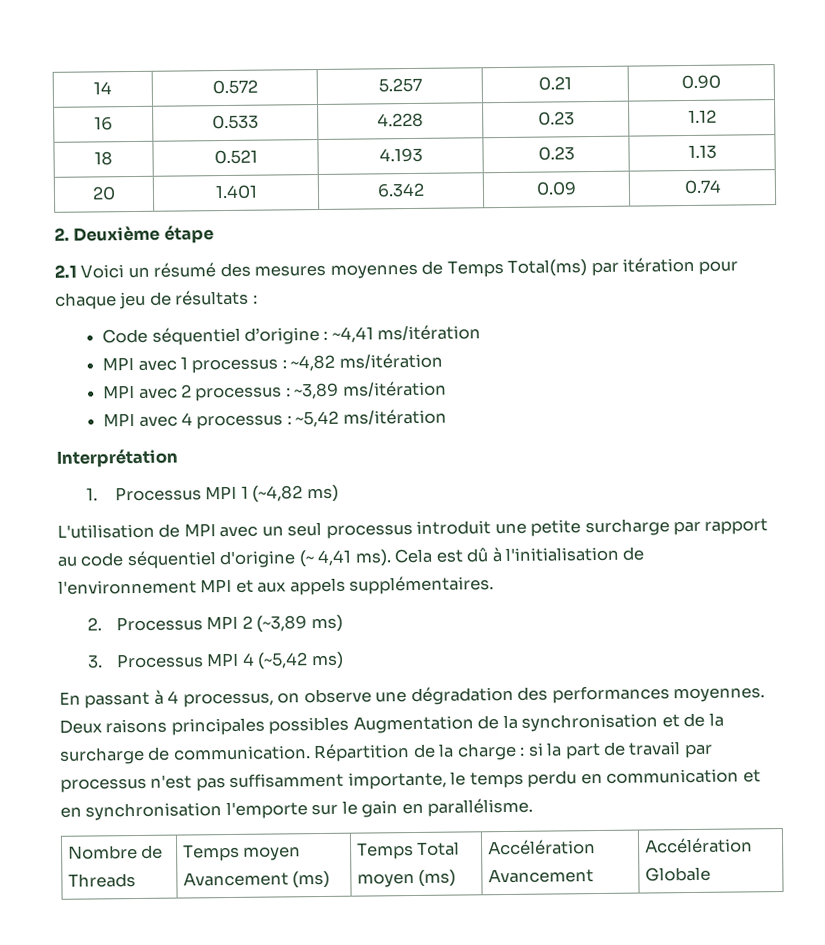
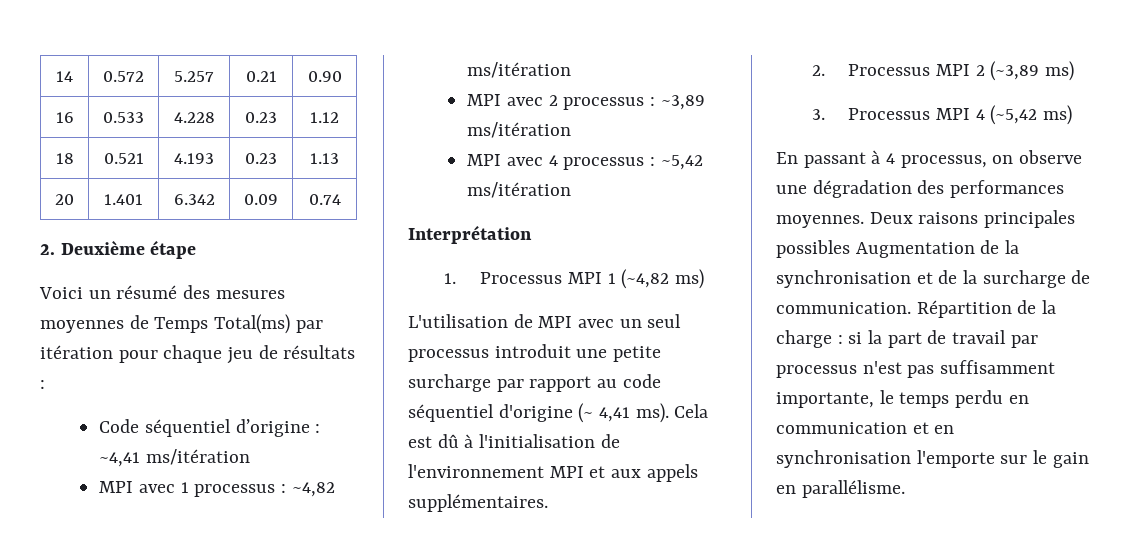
[54,264,77,278] 2.1 -> (197, 249) none
[67,844,164,860] [67,873,136,888] [182,843,302,862] [182,870,331,889] [356,841,461,860] [356,869,457,888] [486,839,596,856] [487,868,594,884] [643,837,753,854] [644,866,711,882] // Nombre de Threads | Temps moyen Avancement (ms) | Temps Total moyen (ms) | Accélération Avancement | Accélération Globale -> (905, 489) none

